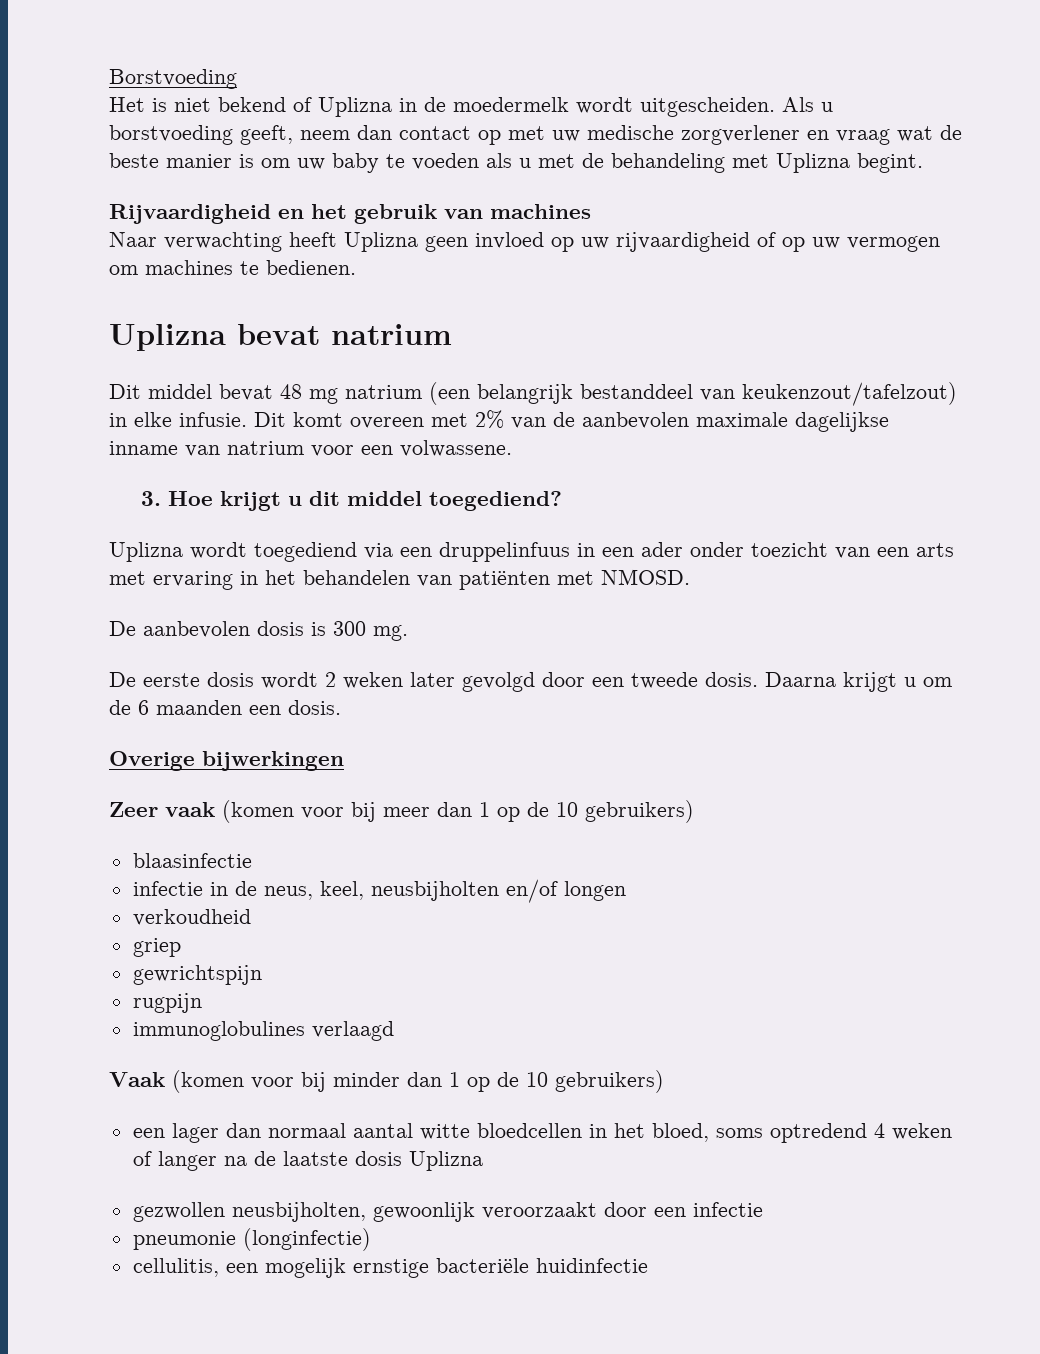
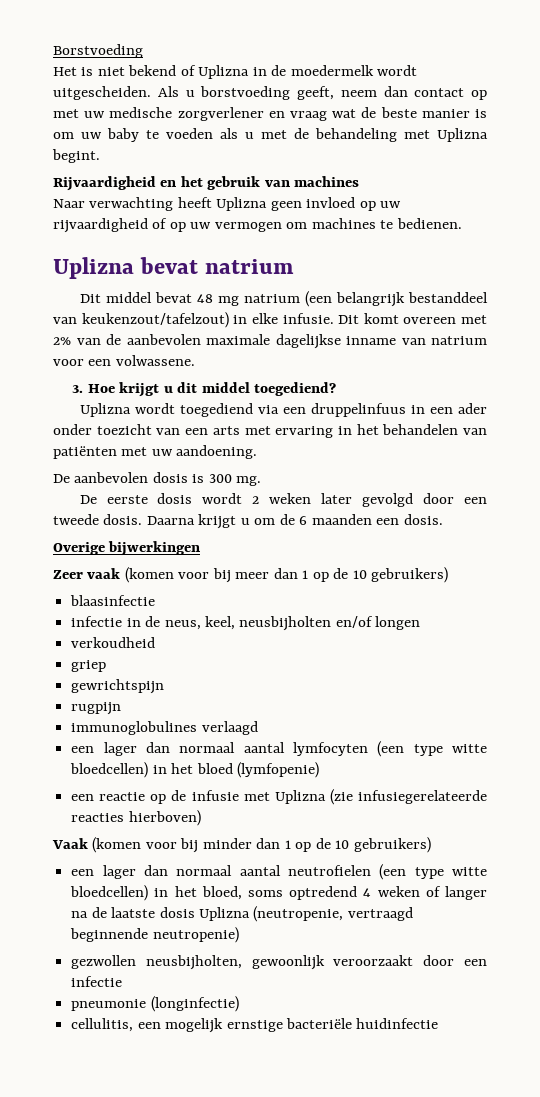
[601,569,690,585] NMOSD. -> [151,445,258,459] uw aandoening.
(394, 1031) none -> [71,741,487,757] [70,762,319,778] [71,789,487,805] [71,810,201,826] // een lager dan normaal aantal lymfocyten (een type witte bloedcellen) in het bloed (lymfopenie) // een reactie op de infusie met Uplizna (zie infusiegerelateerde reacties hierboven)
[419,1123,582,1140] witte bloedcellen -> [287,864,487,880] [70,885,149,901] neutrofielen (een type witte bloedcellen)
(483, 1161) none -> [253,906,413,922] [70,927,239,943] (neutropenie, vertraagd beginnende neutropenie)

